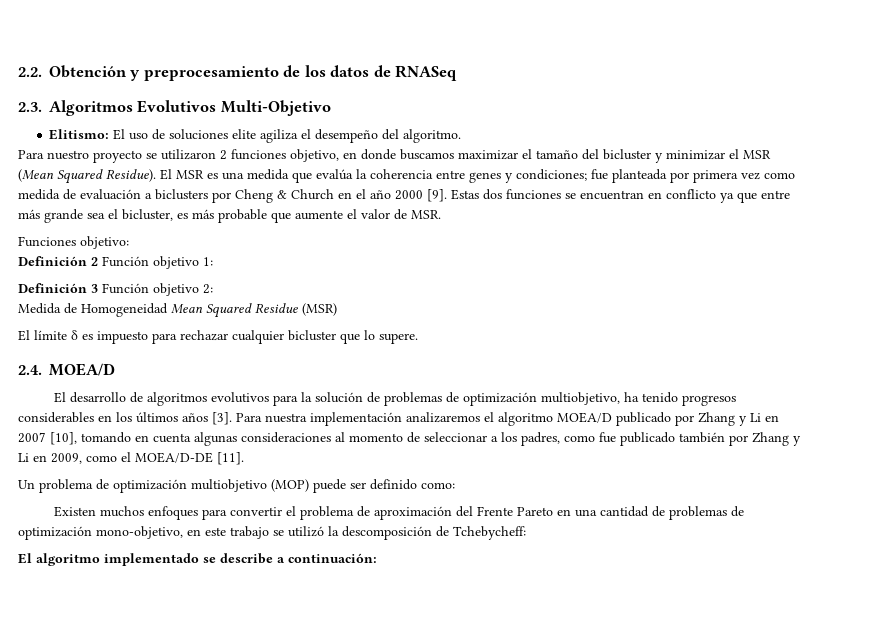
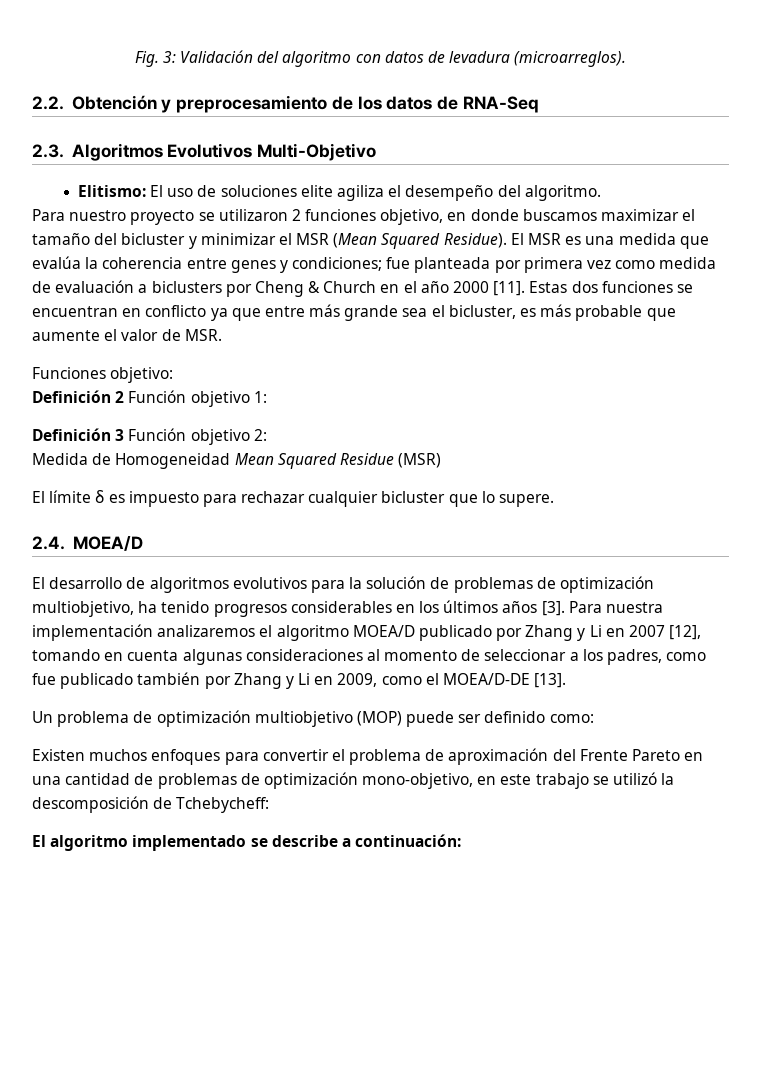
(18, 72) none -> [134,50,627,67] Fig. 3: Validación del algoritmo con datos de levadura (microarreglos). //
[395,65,458,81] RNASeq -> [462,96,539,113] RNA-Seq
[427,189,447,202] [9]. -> [493,281,526,296] [11].
[50,432,77,445] [10], -> [669,625,702,640] [12],
[217,452,244,465] [11]. -> [534,673,567,688] [13].

